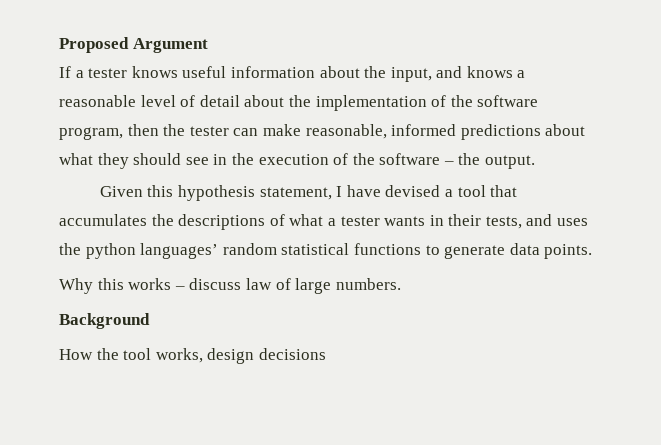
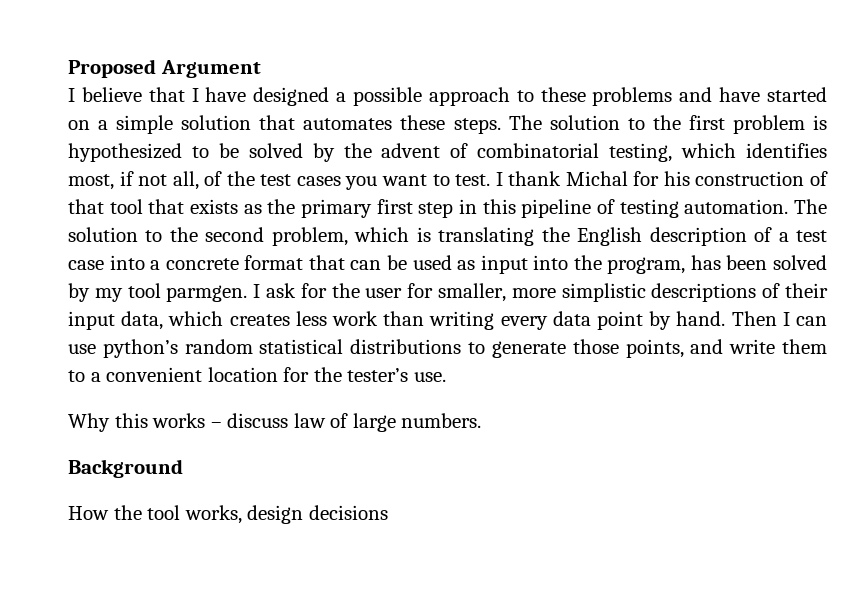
[59,66,526,82] [59,95,539,111] [59,124,586,140] [59,153,536,169] [99,185,518,201] [59,214,589,230] [59,243,219,259] If a tester knows useful information about the input, and knows a reasonable level of detail about the implementation of the software program, then the tester can make reasonable, informed predictions about what they should see in the execution of the software – the output. // Given this hypothesis statement, I have devised a tool that accumulates the descriptions of what a tester wants in their tests, and uses the python languages’ -> [68,87,827,106] [68,115,827,134] [68,143,827,162] [68,171,828,190] [68,199,827,218] [68,227,827,246] [68,255,827,274] [68,283,828,302] [68,311,828,330] [68,339,178,358] I believe that I have designed a possible approach to these problems and have started on a simple solution that automates these steps. The solution to the first problem is hypothesized to be solved by the advent of combinatorial testing, which identifies most, if not all, of the test cases you want to test. I thank Michal for his construction of that tool that exists as the primary first step in this pipeline of testing automation. The solution to the second problem, which is translating the English description of a test case into a concrete format that can be used as input into the program, has been solved by my tool parmgen. I ask for the user for smaller, more simplistic descriptions of their input data, which creates less work than writing every data point by hand. Then I can use python’s
[353,243,421,255] functions -> [350,339,462,354] distributions
[509,243,593,259] data points. -> [572,339,828,358] [68,367,446,382] those points, and write them to a convenient location for the tester’s use.

